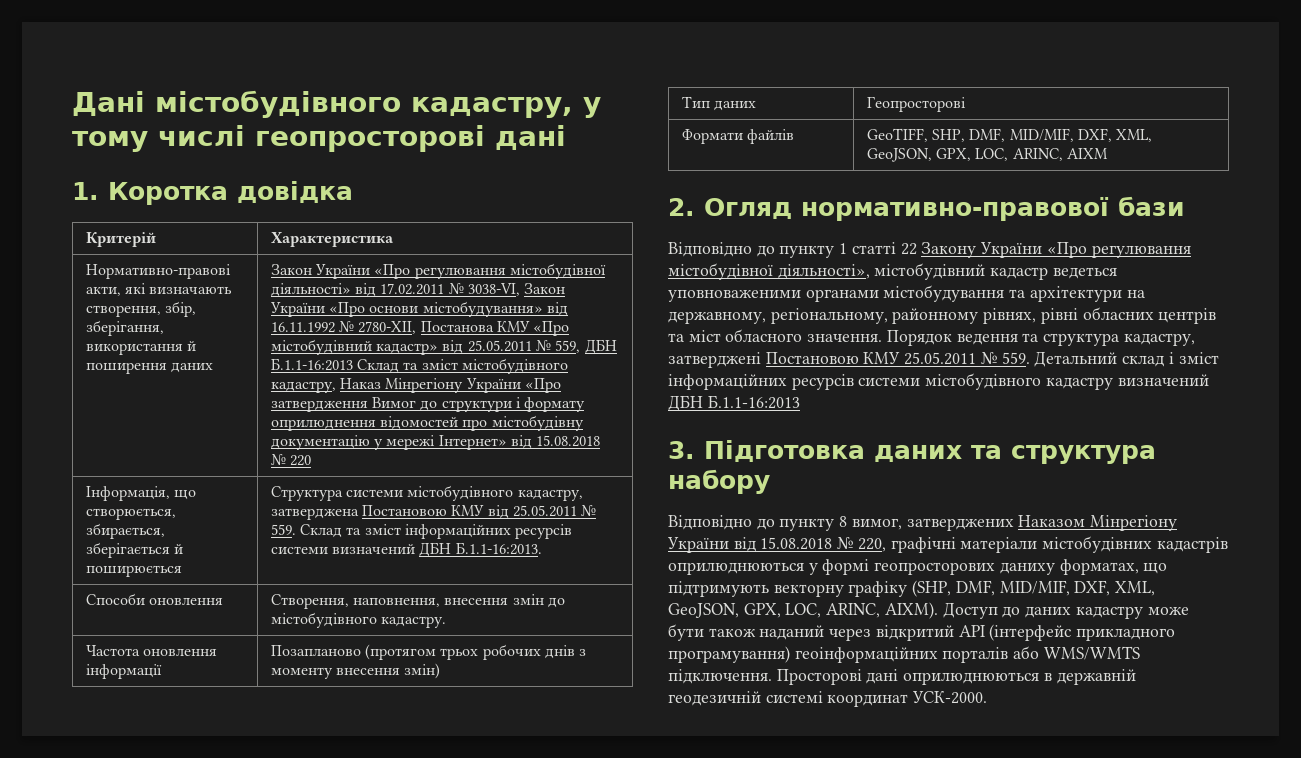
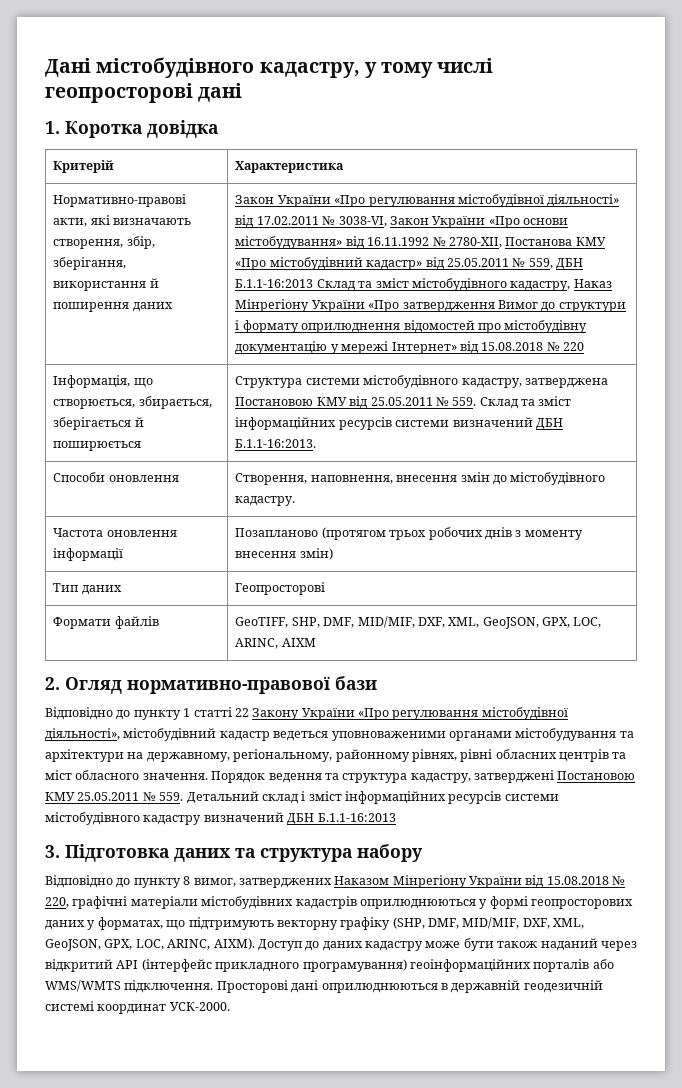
[999,562,1055,575] даниху -> [45,920,96,930] даних у

